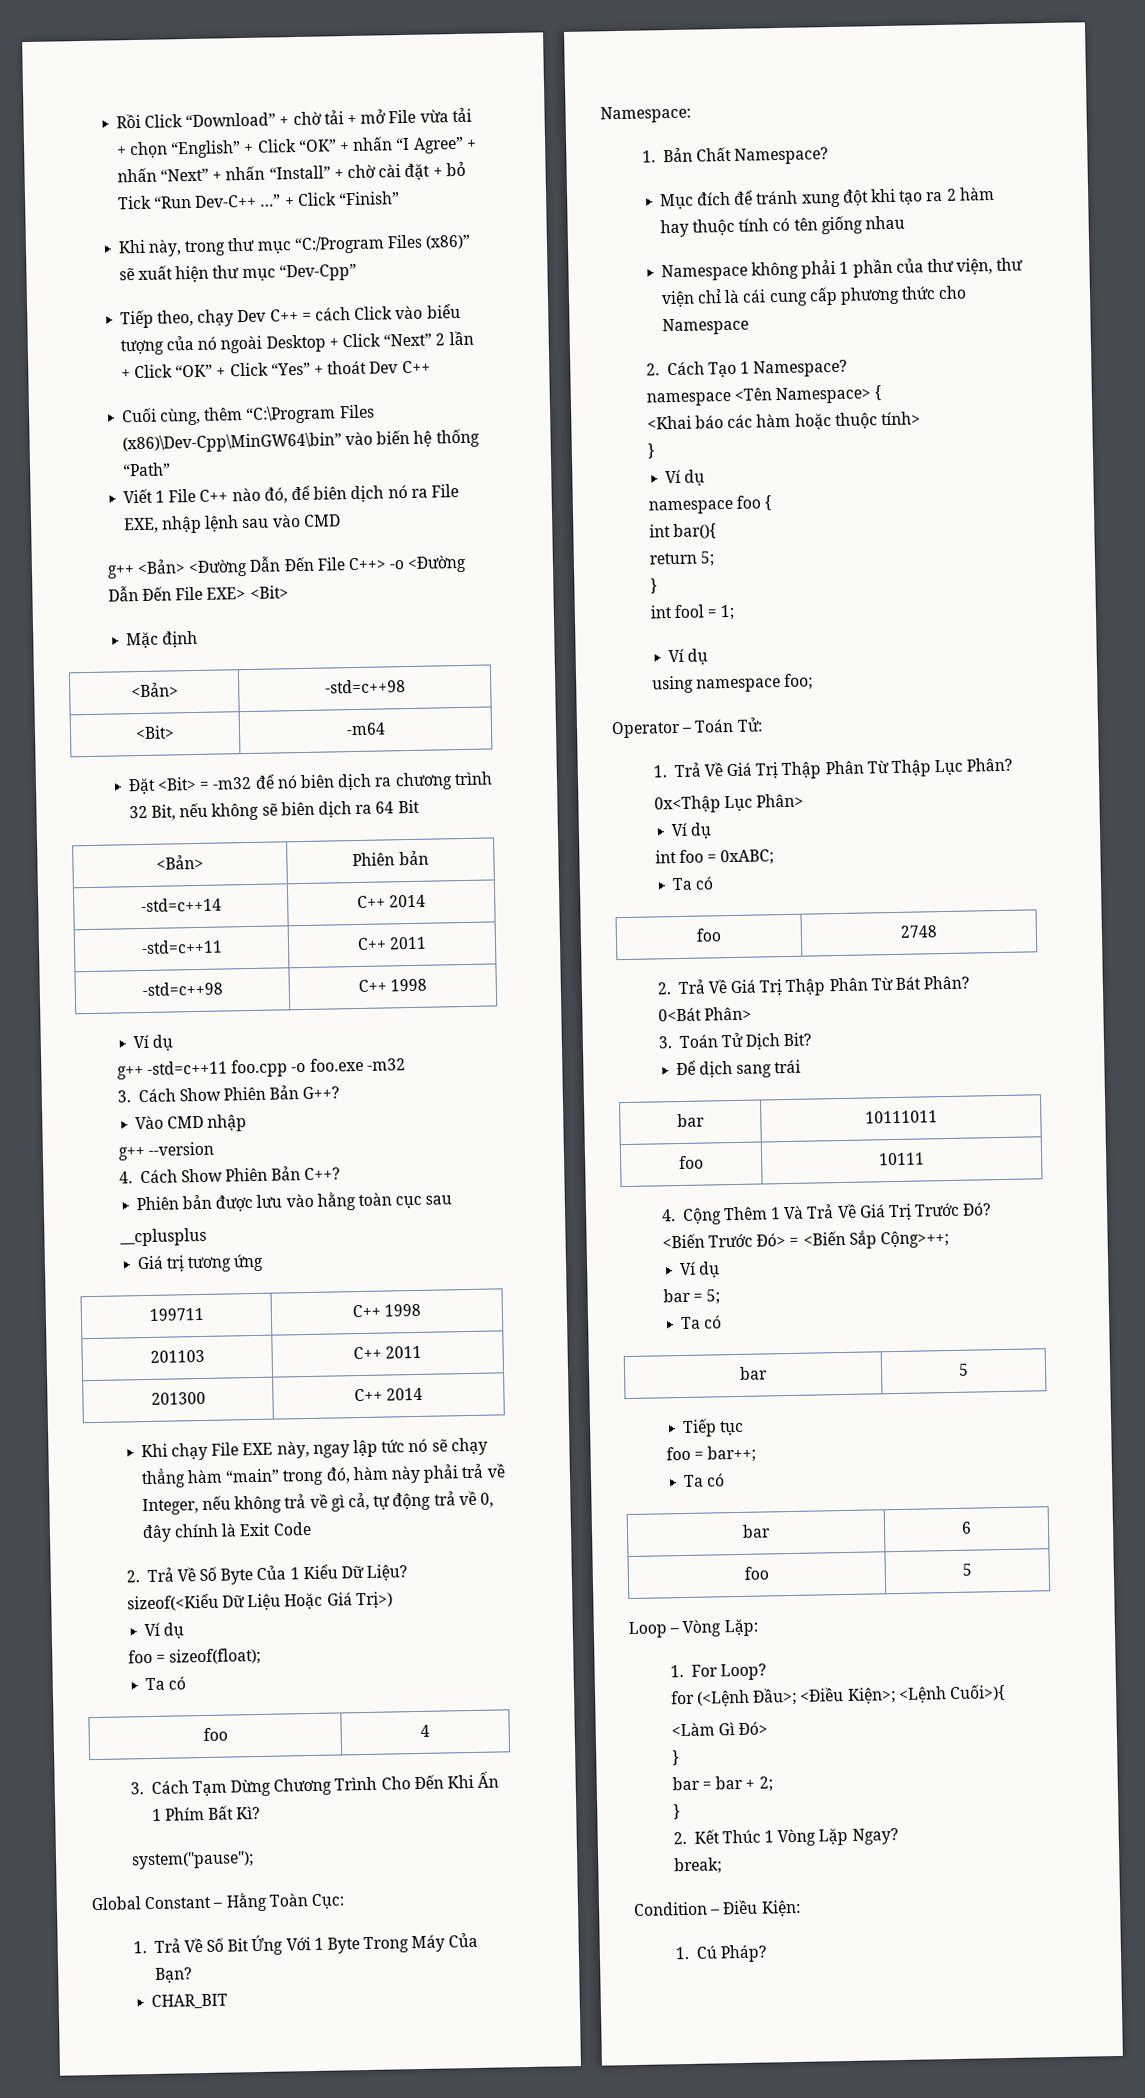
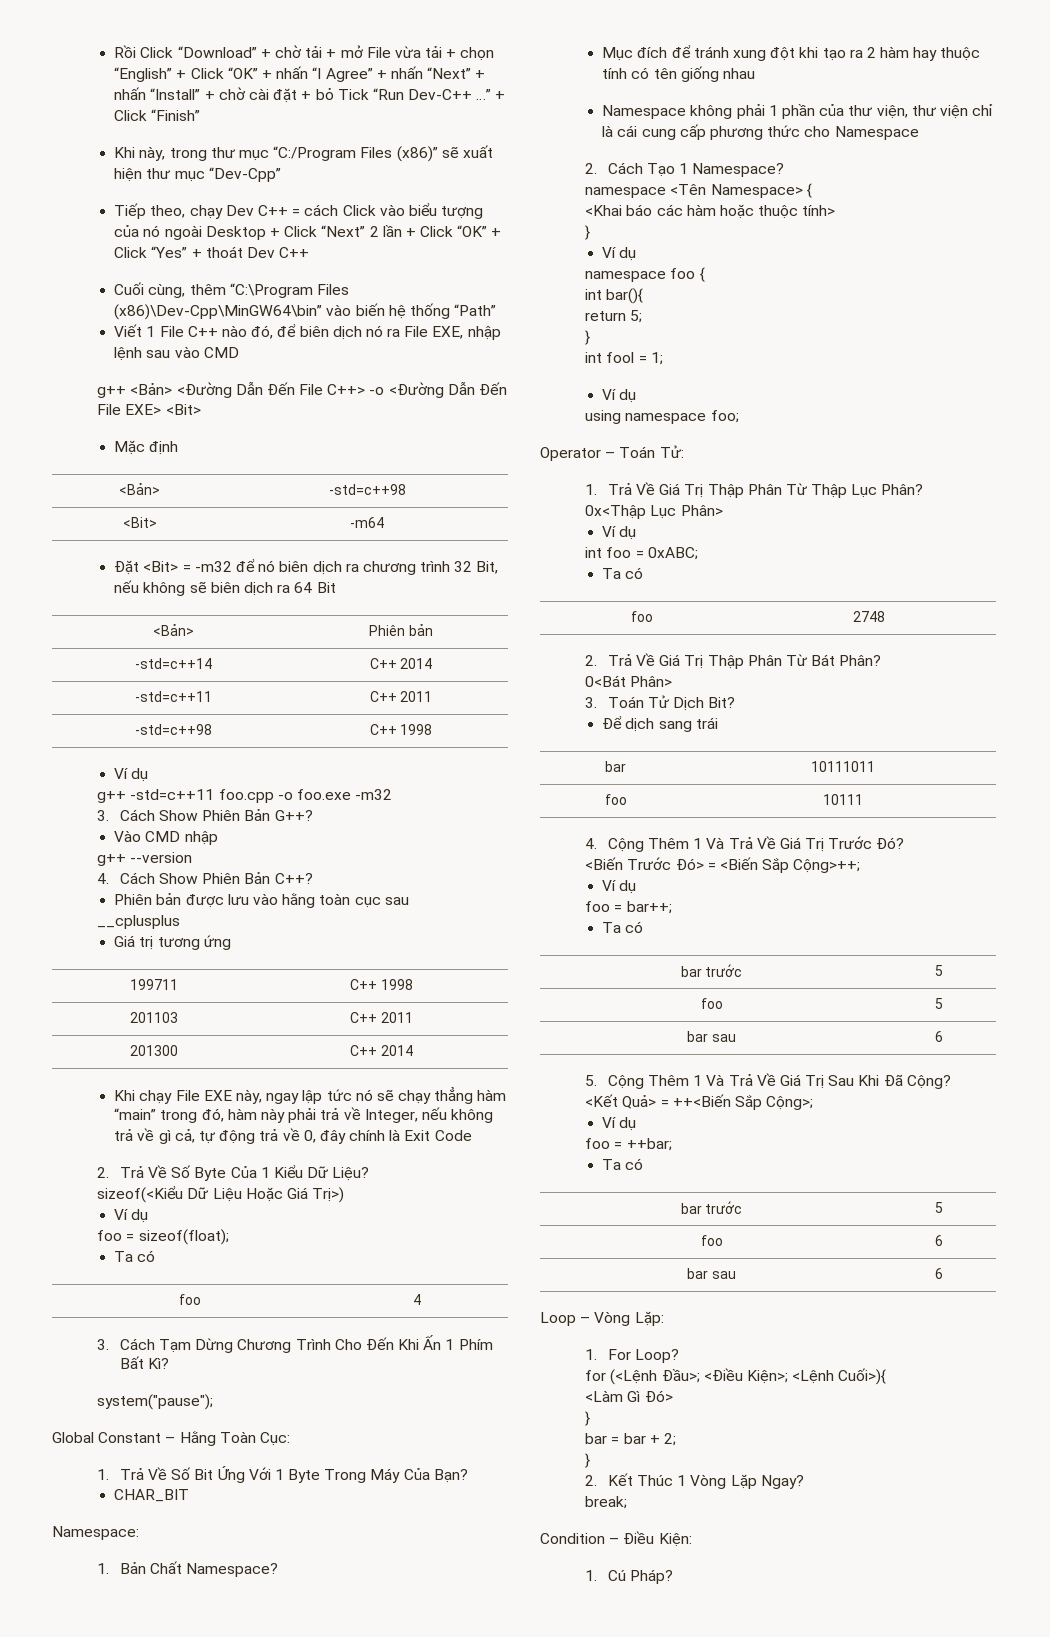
[662,1288,721,1305] [680,1315,723,1330] [739,1366,768,1380] [958,1363,969,1376] [681,1418,745,1438] // bar = 5; // Ta có // bar | 5 // Tiếp tục -> (637, 887) none
[961,1521,972,1534] | 6 -> [705,964,743,977] [935,965,943,976] trước | 5
(972, 1569) none -> [687,1031,736,1042] [935,1031,943,1042] [585,1073,951,1089] [585,1094,814,1110] [602,1117,637,1131] [585,1138,672,1151] [602,1158,644,1170] [680,1201,743,1214] [935,1202,943,1213] [700,1235,723,1246] [935,1235,943,1246] [687,1268,736,1279] [935,1268,943,1279] // bar sau | 6 // 5. Cộng Thêm 1 Và Trả Về Giá Trị Sau Khi Đã Cộng? // <Kết Quả> = ++<Biến Sắp Cộng>; // Ví dụ // foo = ++bar; // Ta có // bar trước | 5 // foo | 6 // bar sau | 6

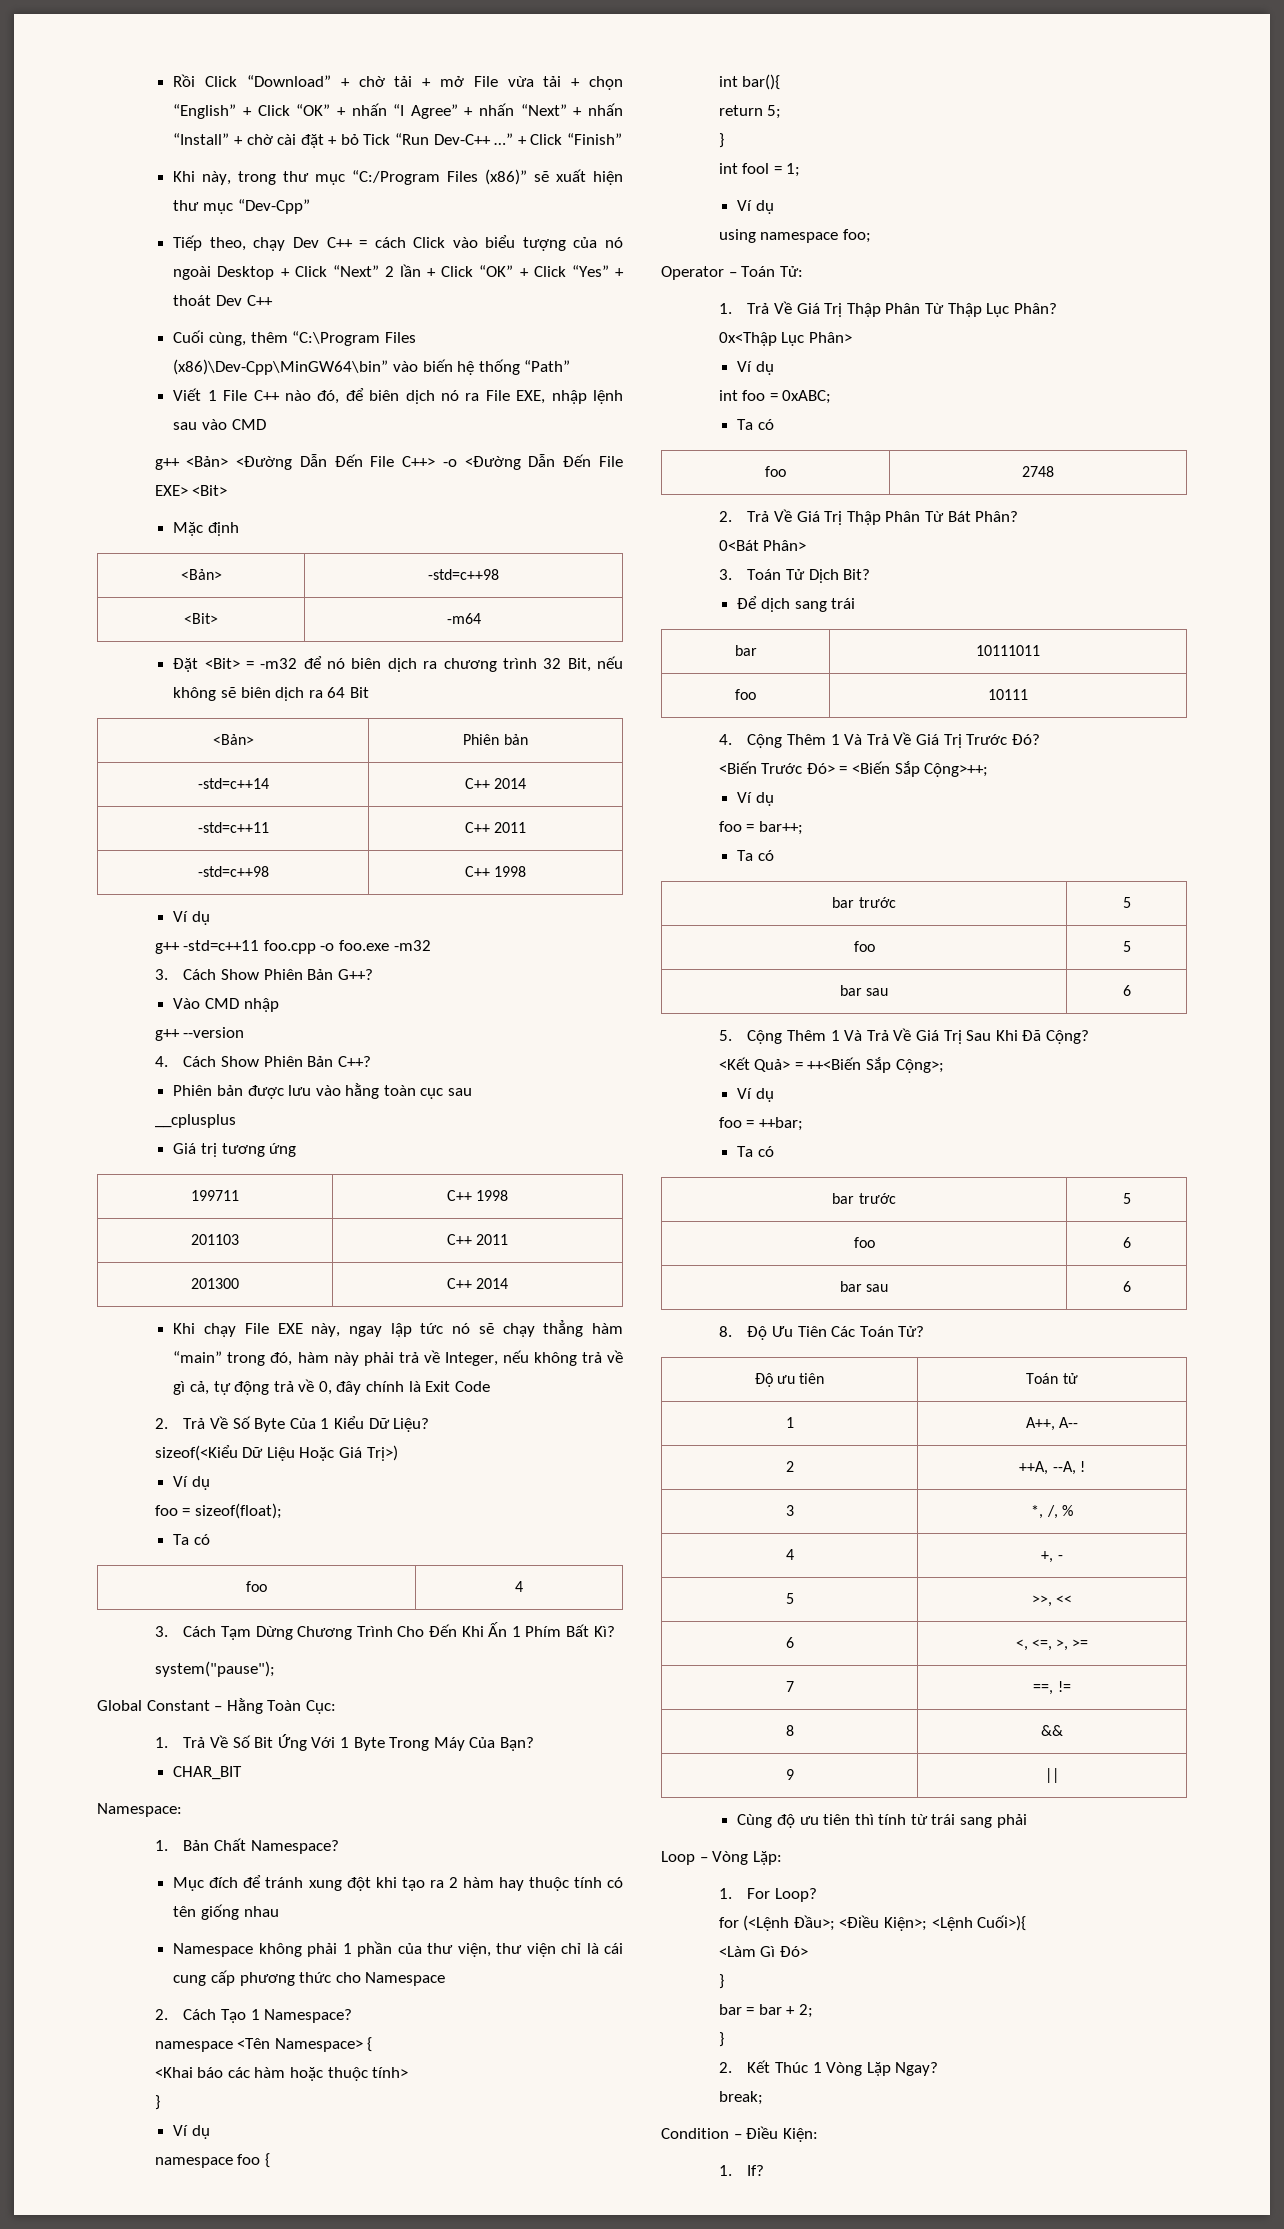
(943, 1273) none -> [718,1326,925,1340] [754,1373,825,1387] [1026,1373,1078,1384] [785,1417,794,1428] [1025,1417,1079,1431] [785,1461,794,1472] [1019,1461,1085,1475] [785,1505,794,1516] [1031,1505,1073,1519] [785,1549,794,1560] [1041,1551,1063,1563] [785,1593,794,1604] [1031,1595,1073,1607] [785,1637,794,1648] [1015,1639,1089,1651] [785,1681,794,1692] [1033,1681,1071,1695] [785,1725,794,1736] [1041,1725,1063,1736] [785,1769,794,1780] [1045,1768,1059,1783] [737,1814,1027,1828] // 8. Độ Ưu Tiên Các Toán Tử? // Độ ưu tiên | Toán tử // 1 | A++, A-- // 2 | ++A, --A, ! // 3 | *, /, % // 4 | +, - // 5 | >>, << // 6 | <, <=, >, >= // 7 | ==, != // 8 | && // 9 | || // Cùng độ ưu tiên thì tính từ trái sang phải
[607,1569,673,1584] Cú Pháp? -> [747,2165,765,2176] If?

